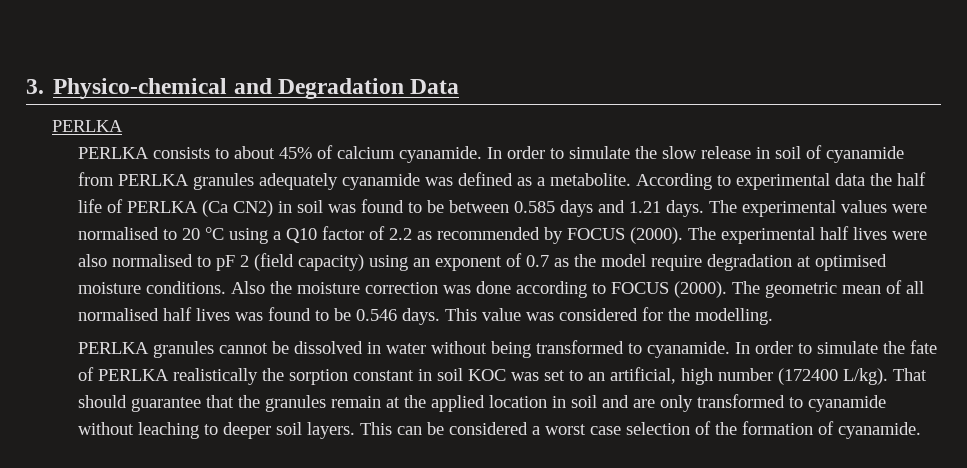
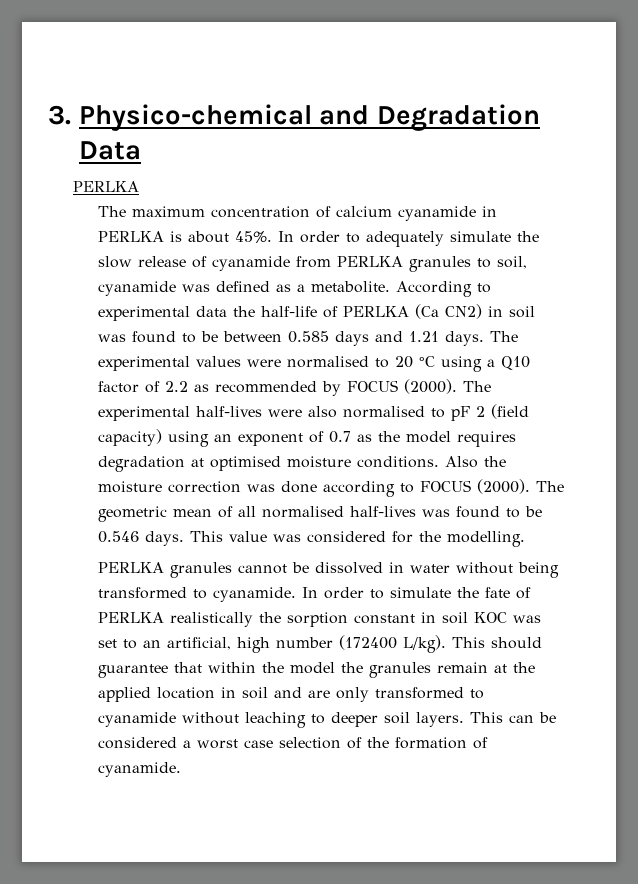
[77,145,564,163] PERLKA consists to about 45% of calcium cyanamide. In order to -> [98,206,498,221] [98,231,445,247] The maximum concentration of calcium cyanamide in PERLKA is about 45%. In order to adequately
[755,146,801,159] in soil -> (187, 261) none
[258,173,338,190] adequately -> [477,256,528,269] to soil,
[896,172,926,186] [77,199,102,213] half life -> [261,306,318,317] half-life
[819,226,887,240] half lives -> [196,406,263,417] half-lives
[650,255,702,271] require -> [457,431,517,447] requires
[162,307,230,321] half lives -> [350,506,417,517] half-lives
[892,368,927,381] That -> [452,637,486,648] This
(234, 401) none -> [208,662,336,674] within the model

